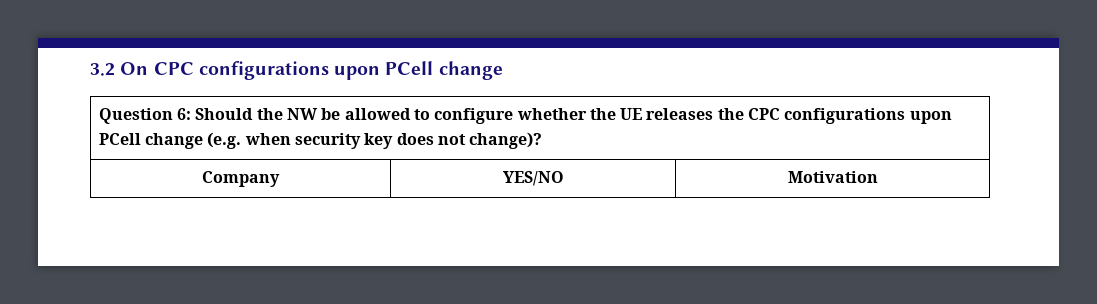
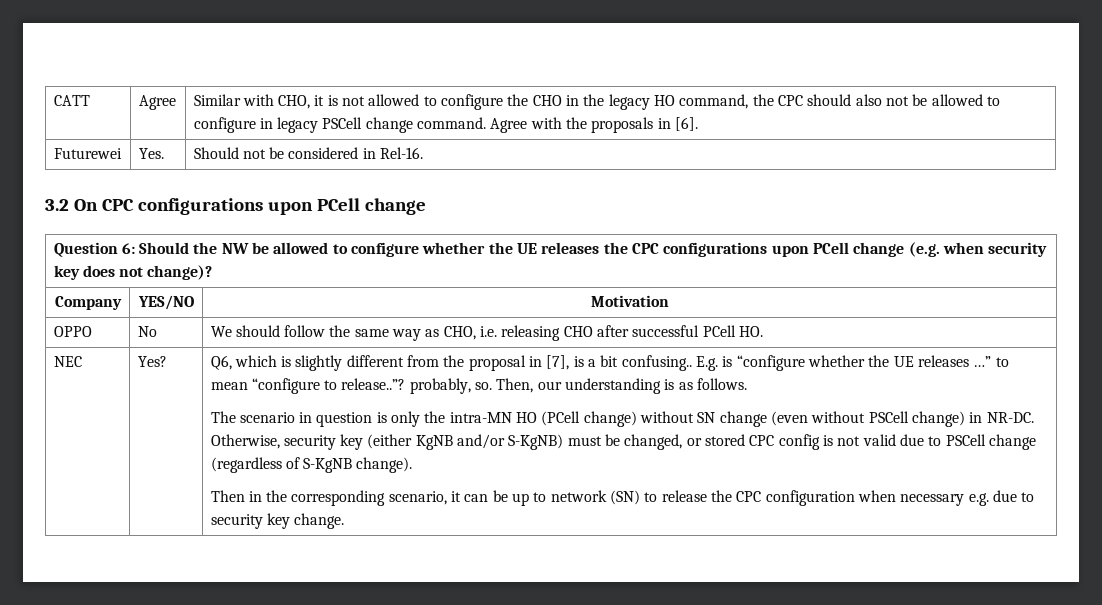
(90, 69) none -> [53,95,90,106] [138,95,176,110] [193,94,1000,110] [193,117,699,133] [53,148,122,159] [138,148,164,159] [193,147,424,159] CATT | Agree | Similar with CHO, it is not allowed to configure the CHO in the legacy HO command, the CPC should also not be allowed to configure in legacy PSCell change command. Agree with the proposals in [6]. // Futurewei | Yes. | Should not be considered in Rel-16. //
(878, 177) none -> [53,326,92,337] [137,326,157,337] [210,325,764,341] [53,356,82,367] [137,356,167,367] [210,355,1009,371] [210,378,748,394] [210,411,1034,427] [210,434,1036,450] [210,457,413,473] [210,490,1035,506] [210,513,345,529] // OPPO | No | We should follow the same way as CHO, i.e. releasing CHO after successful PCell HO. // NEC | Yes? | Q6, which is slightly different from the proposal in [7], is a bit confusing.. E.g. is “configure whether the UE releases …” to mean “configure to release..”? probably, so. Then, our understanding is as follows. // The scenario in question is only the intra-MN HO (PCell change) without SN change (even without PSCell change) in NR-DC. Otherwise, security key (either KgNB and/or S-KgNB) must be changed, or stored CPC config is not valid due to PSCell change (regardless of S-KgNB change). // Then in the corresponding scenario, it can be up to network (SN) to release the CPC configuration when necessary e.g. due to security key change.

